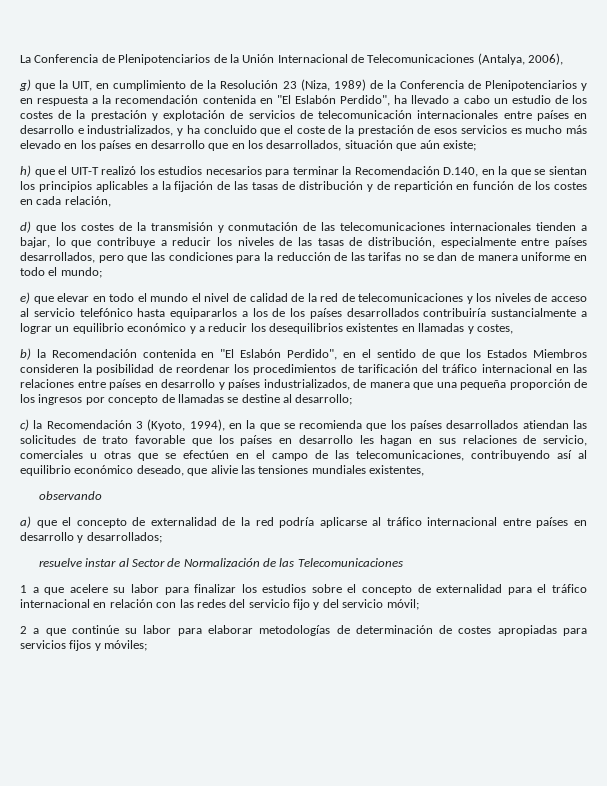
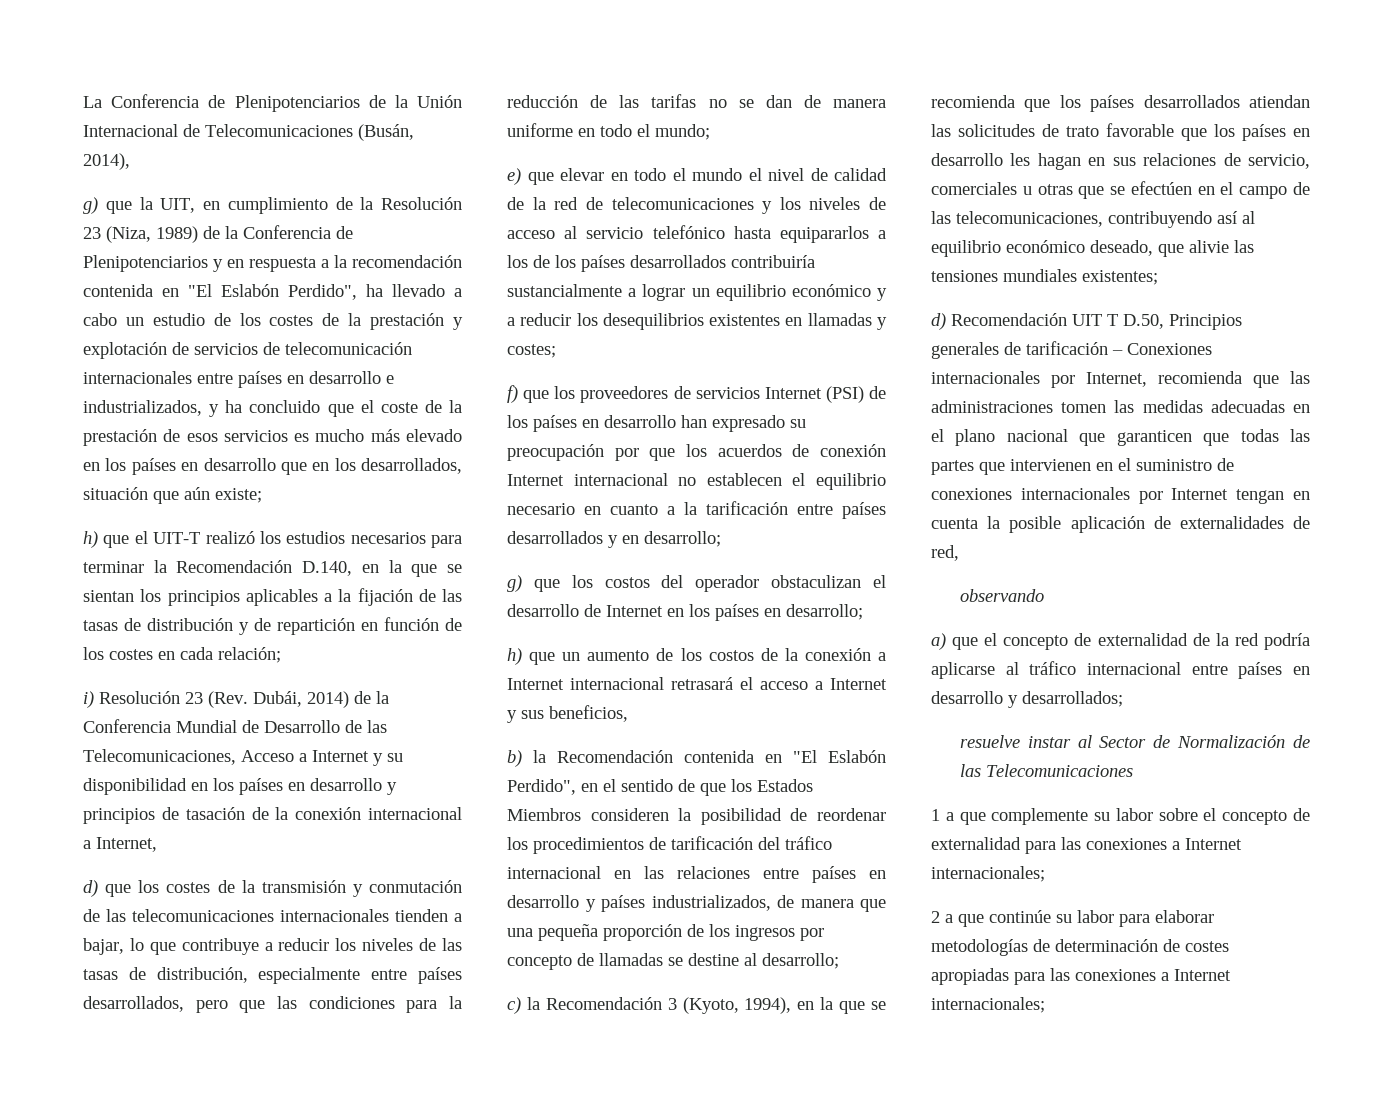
[477,53,564,65] (Antalya, 2006), -> [358,124,414,141] [83,153,130,170] (Busán, 2014),
[64,196,111,207] relación, -> [218,647,281,663] [83,691,389,708] [83,719,387,733] [83,749,403,766] [83,778,397,795] [83,807,462,824] [83,837,157,852] relación; // i) Resolución 23 (Rev. Dubái, 2014) de la Conferencia Mundial de Desarrollo de las Telecomunicaciones, Acceso a Internet y su disponibilidad en los países en desarrollo y principios de tasación de la conexión internacional a Internet,
[476,324,513,334] costes, -> [507,344,556,358] [507,385,886,403] [507,415,806,432] [507,444,886,461] [507,473,886,490] [507,501,886,519] [507,531,721,548] [507,575,886,592] [507,604,863,621] [507,648,886,665] [507,677,887,690] [507,705,628,723] costes; // f) que los proveedores de servicios Internet (PSI) de los países en desarrollo han expresado su preocupación por que los acuerdos de conexión Internet internacional no establecen el equilibrio necesario en cuanto a la tarificación entre países desarrollados y en desarrollo; // g) que los costos del operador obstaculizan el desarrollo de Internet en los países en desarrollo; // h) que un aumento de los costos de la conexión a Internet internacional retrasará el acceso a Internet y sus beneficios,
[369,465,424,476] existentes, -> [1082,270,1158,285] [931,313,1242,330] [931,341,1212,359] [931,371,1310,388] [931,400,1310,413] [931,429,1310,446] [931,458,1234,475] [931,487,1310,504] [931,516,1310,533] [931,545,959,561] existentes; // d) Recomendación UIT T D.50, Principios generales de tarificación – Conexiones internacionales por Internet, recomienda que las administraciones tomen las medidas adecuadas en el plano nacional que garanticen que todas las partes que intervienen en el suministro de conexiones internacionales por Internet tengan en cuenta la posible aplicación de externalidades de red,
[69,584,307,595] acelere su labor para finalizar los estudios -> [991,808,1153,825] complemente su labor
[537,584,587,593] [20,599,419,610] el tráfico internacional en relación con las redes del servicio fijo y del servicio móvil; -> [1061,837,1242,850] [931,866,1045,882] las conexiones a Internet internacionales;
[20,640,148,651] servicios fijos y móviles; -> [1050,968,1231,981] [931,997,1045,1013] las conexiones a Internet internacionales;

